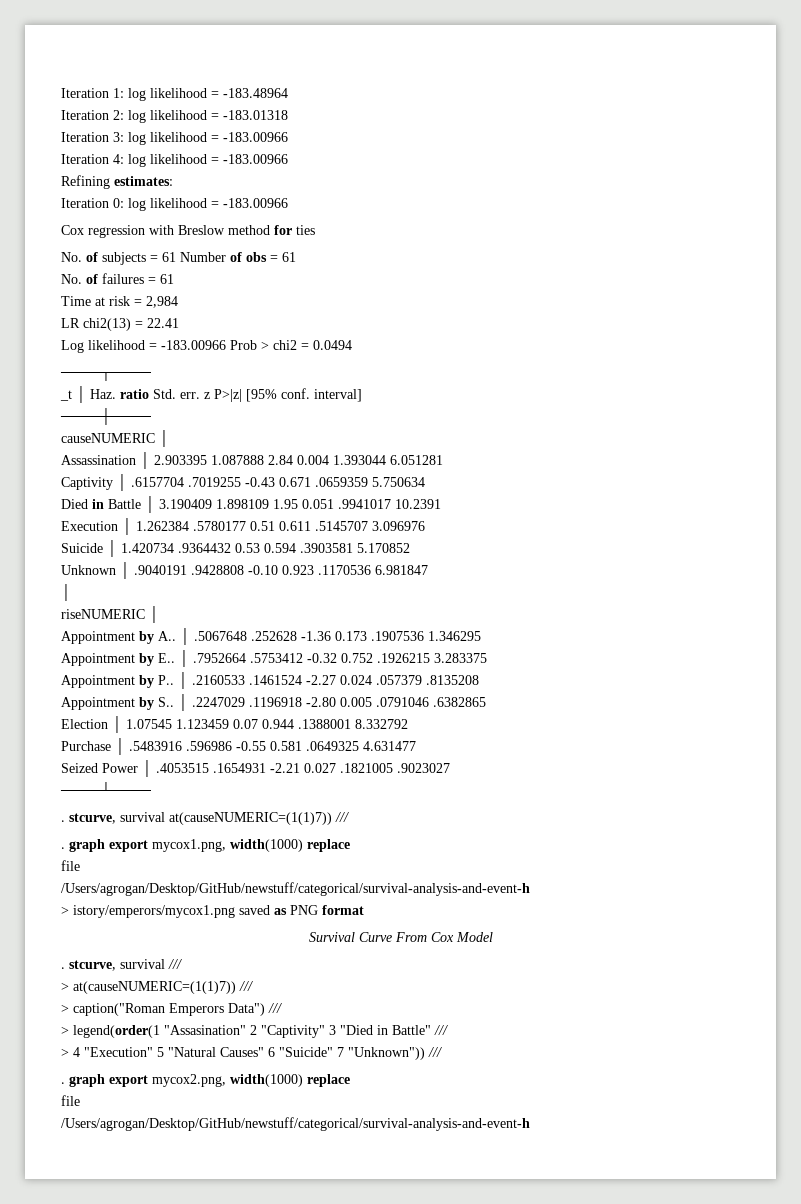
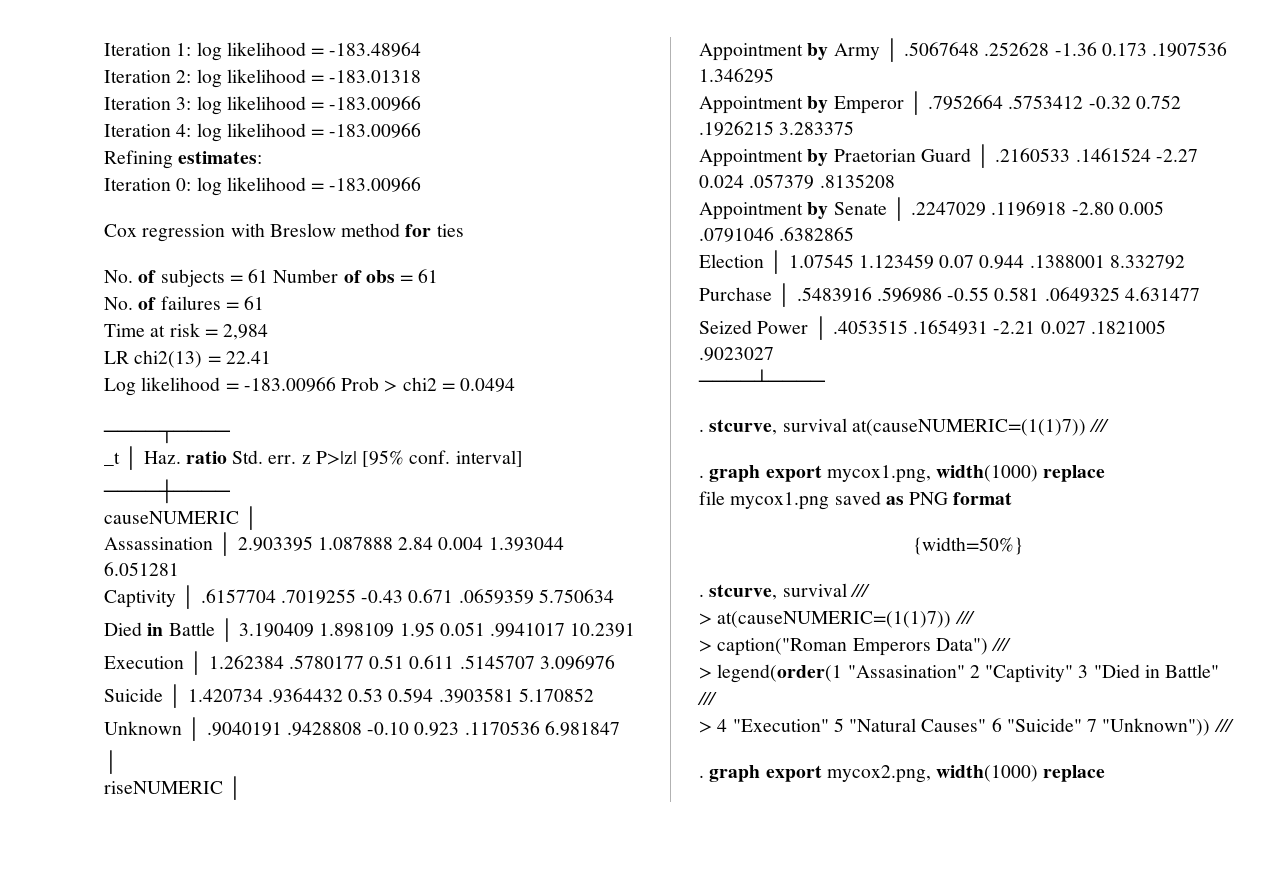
[158,631,176,641] A.. -> [833,43,880,60] Army
[158,653,175,663] E.. -> [833,96,904,114] Emperor
[158,675,174,685] P.. -> [833,148,971,162] Praetorian Guard
[158,697,174,707] S.. -> [833,202,887,215] Senate
[61,882,530,896] [61,905,235,918] // /Users/agrogan/Desktop/GitHub/newstuff/categorical/survival-analysis-and-event-h // > istory/emperors/mycox1.png -> [730,492,830,510] mycox1.png
[308,932,493,942] Survival Curve From Cox Model -> [912,537,1023,555] {width=50%}
[61,1095,80,1106] [61,1117,530,1131] // file // /Users/agrogan/Desktop/GitHub/newstuff/categorical/survival-analysis-and-event-h -> (1106, 773) none

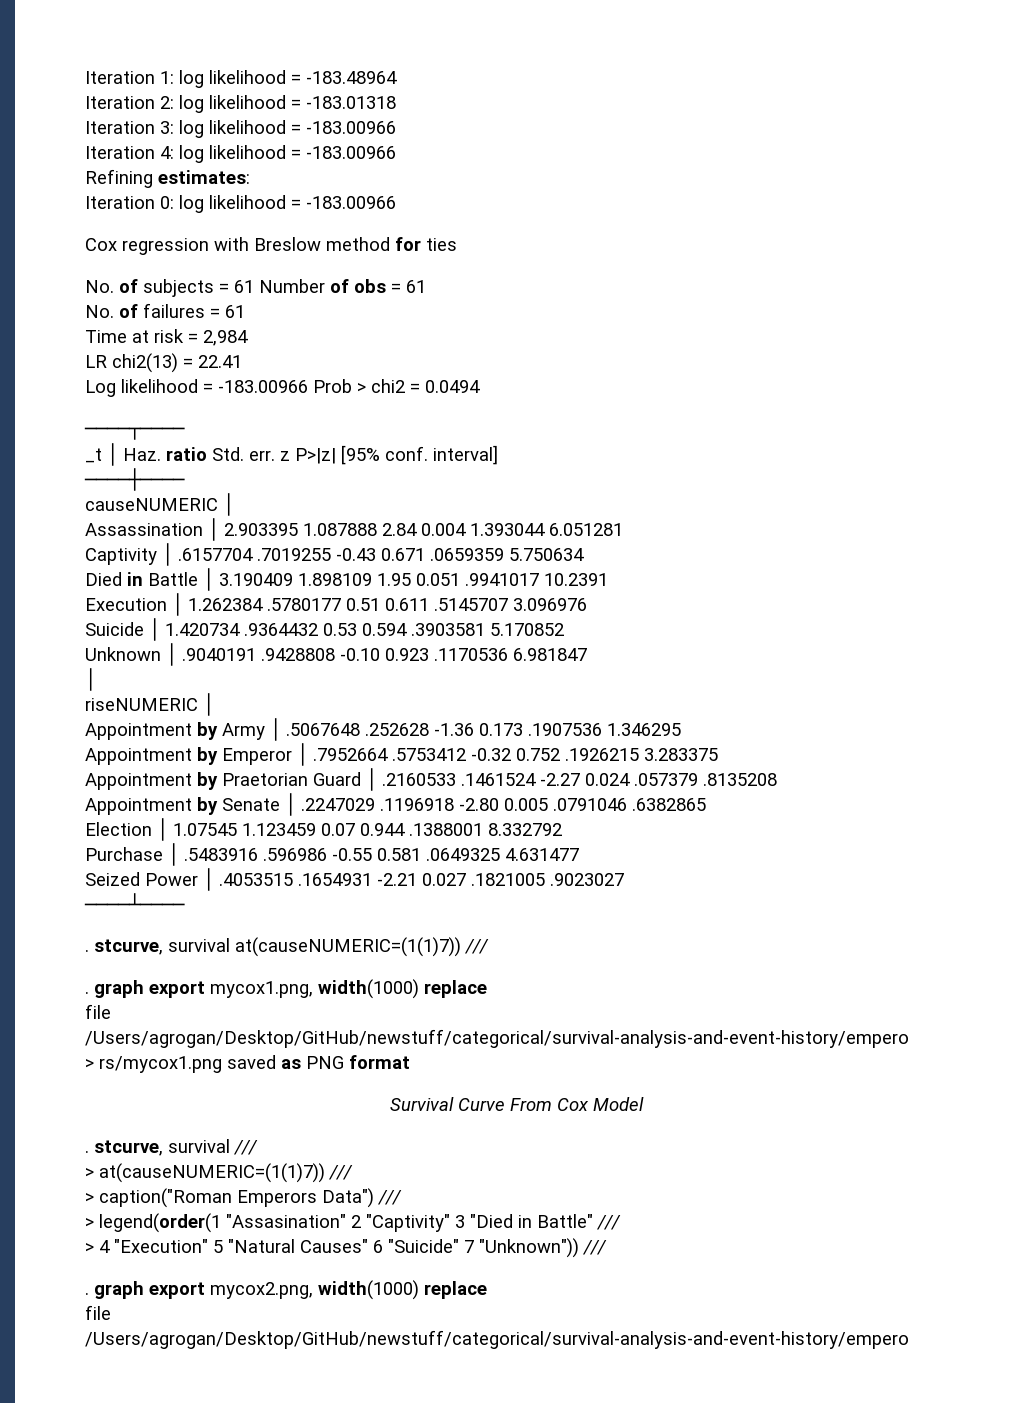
[730,492,830,510] mycox1.png -> [85,1029,909,1048] [85,1056,222,1073] // /Users/agrogan/Desktop/GitHub/newstuff/categorical/survival-analysis-and-event-history/empero // > rs/mycox1.png
[912,537,1023,555] {width=50%} -> [390,1097,644,1111] Survival Curve From Cox Model
(1106, 773) none -> [85,1305,111,1320] [85,1330,909,1349] // file // /Users/agrogan/Desktop/GitHub/newstuff/categorical/survival-analysis-and-event-history/empero

